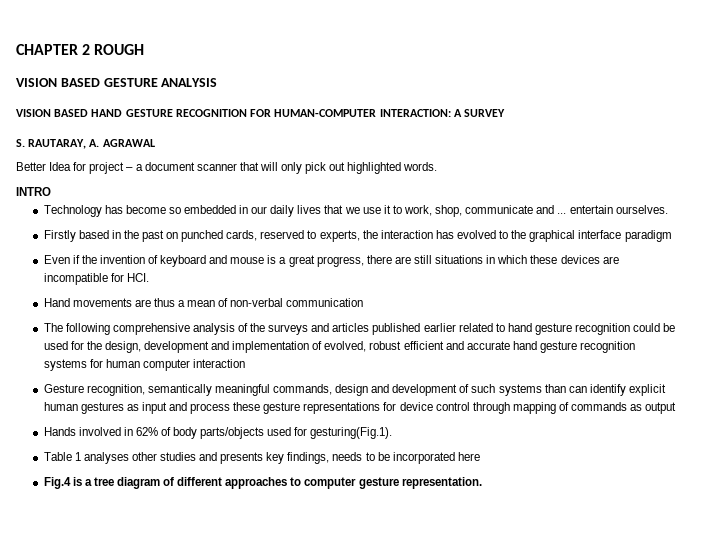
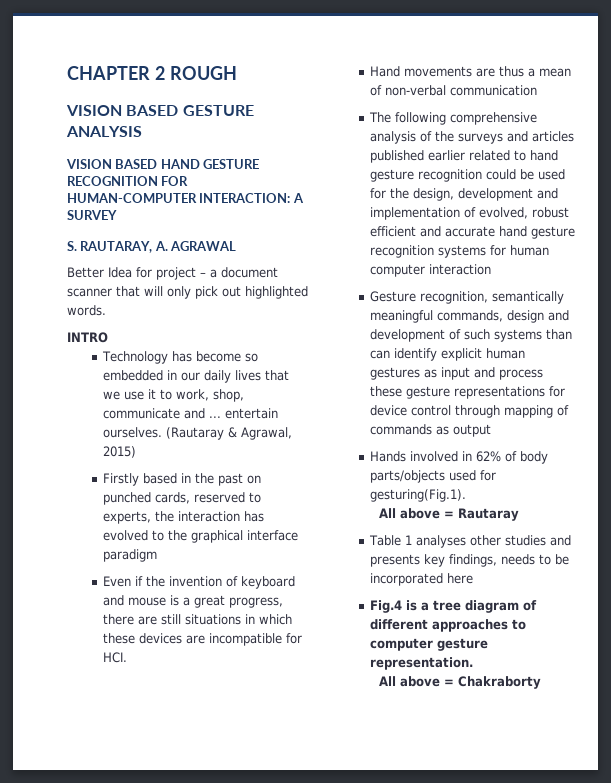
(668, 209) none -> [166,427,293,440] [103,446,137,458] (Rautaray & Agrawal, 2015)
(393, 433) none -> [379,508,520,521] // All above = Rautaray
(482, 483) none -> [379,676,542,689] // All above = Chakraborty

